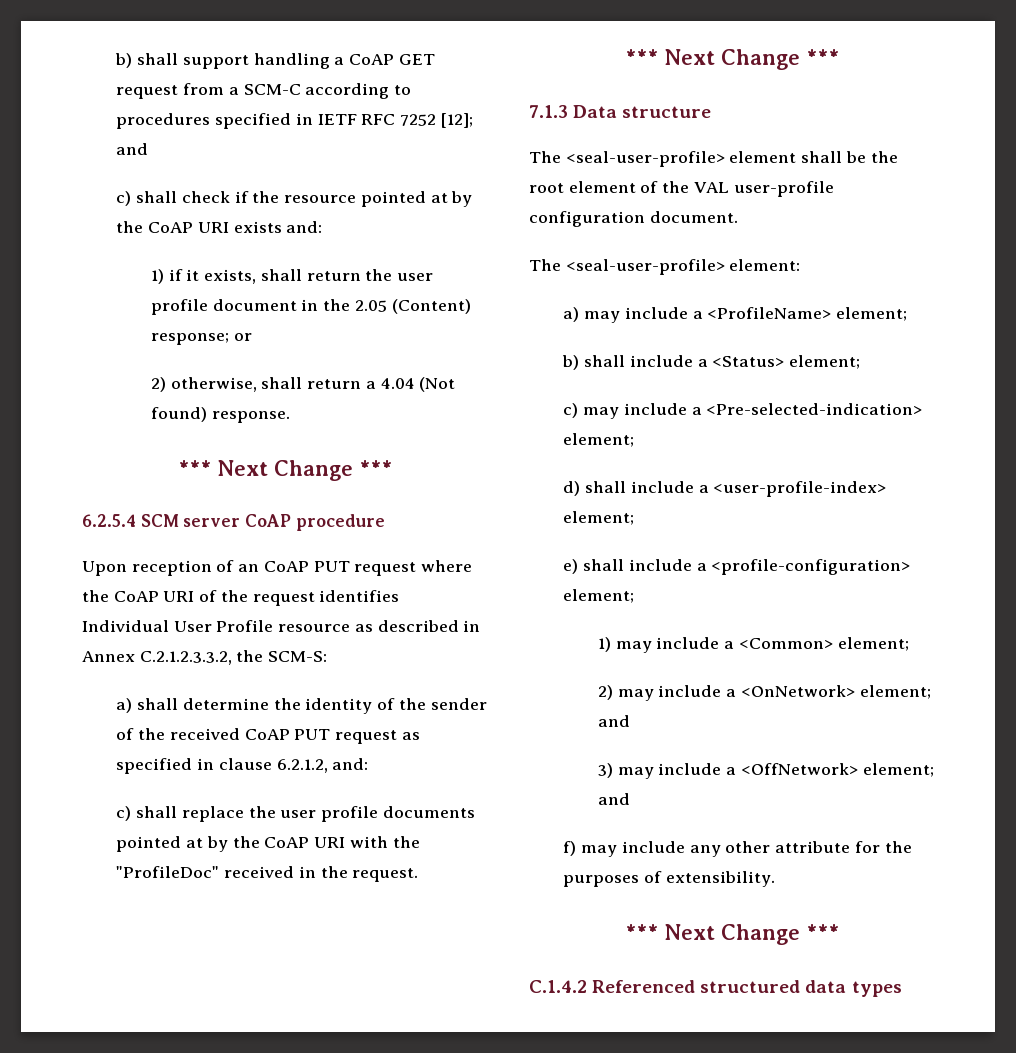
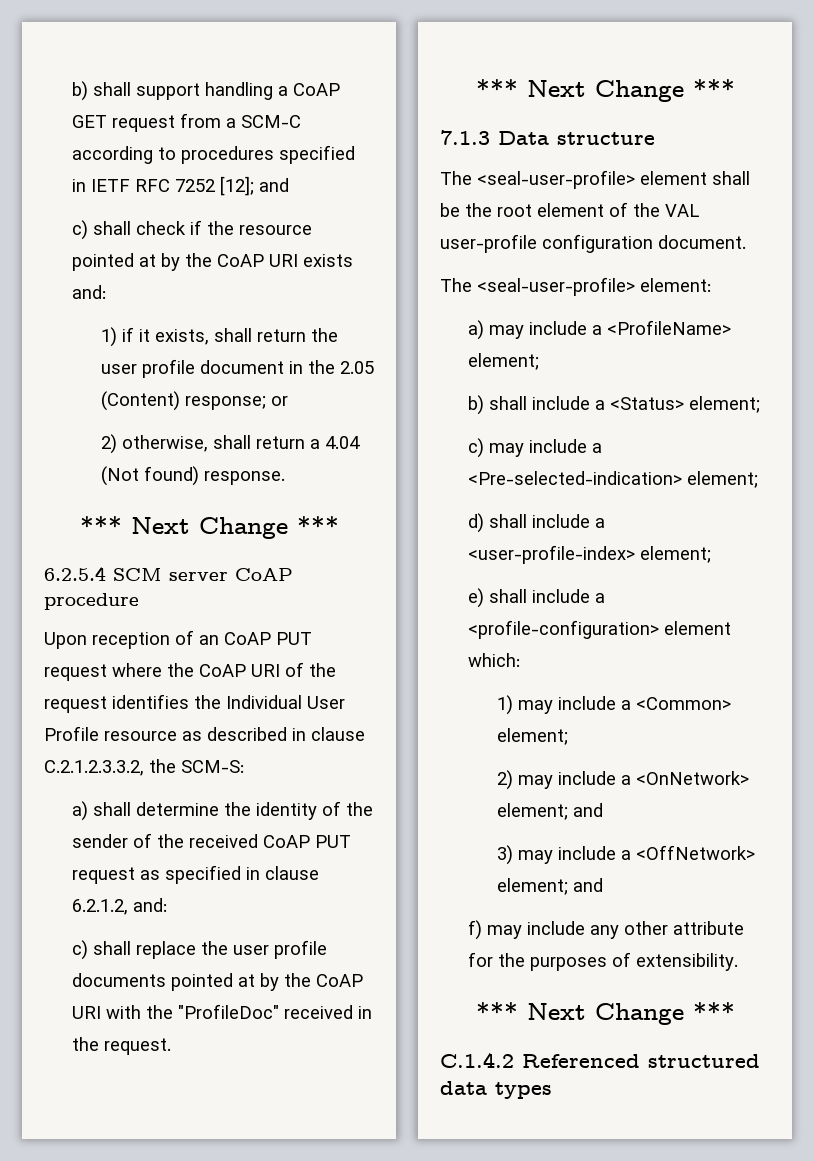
(400, 596) none -> [194,695,221,709] the
[82,651,135,662] Annex -> [311,727,365,741] clause
[563,589,635,603] element; -> [664,621,732,635] [468,653,521,667] element which:

